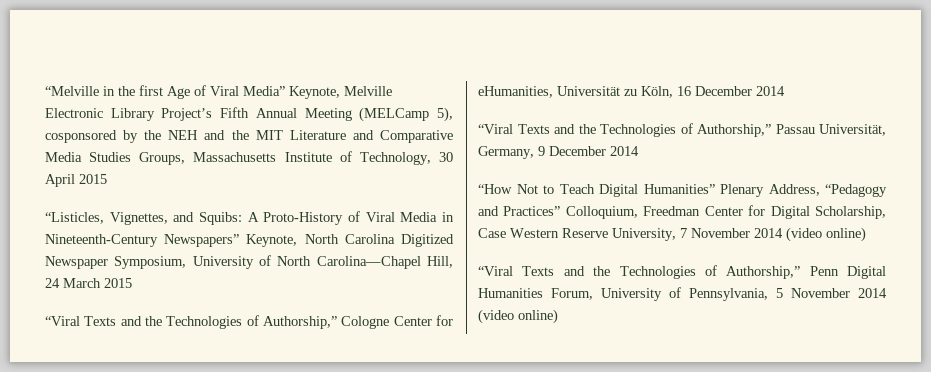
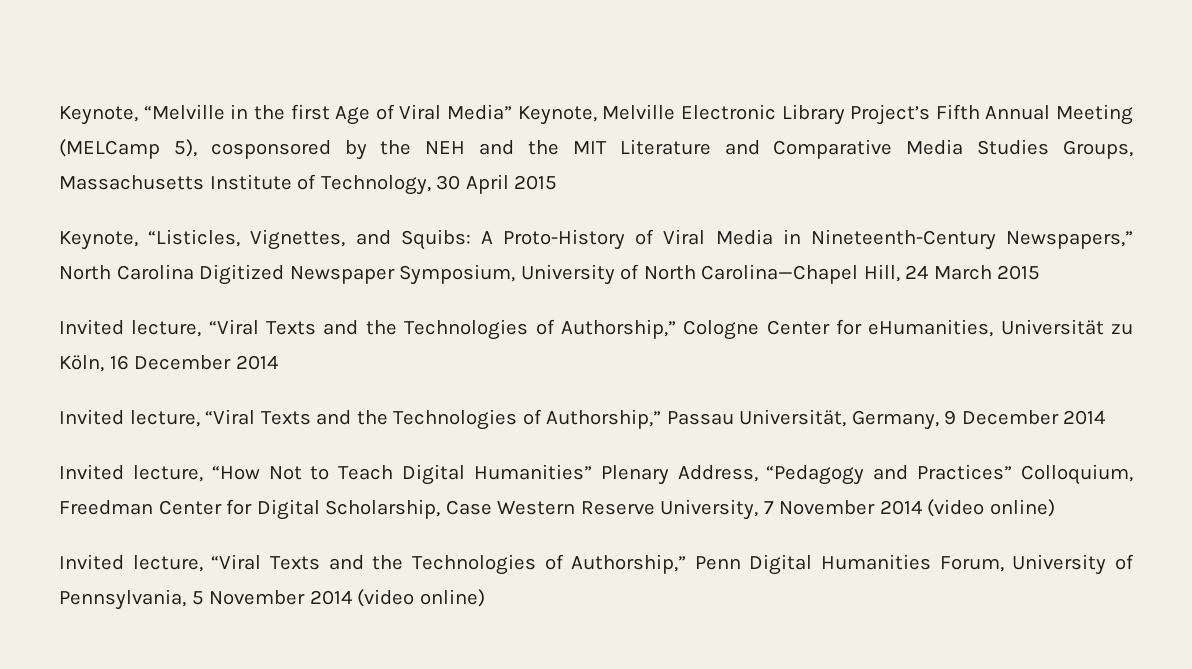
(45, 91) none -> [59,106,138,125] Keynote,
(107, 179) none -> [59,231,138,250] Keynote,
[164,234,298,247] Newspapers” Keynote, -> [1005,231,1133,249] Newspapers,”
(132, 283) none -> [59,319,202,337] Invited lecture,
(785, 91) none -> [59,409,200,427] Invited lecture,
(639, 151) none -> [59,464,203,482] Invited lecture,
(866, 234) none -> [59,554,203,572] Invited lecture,

